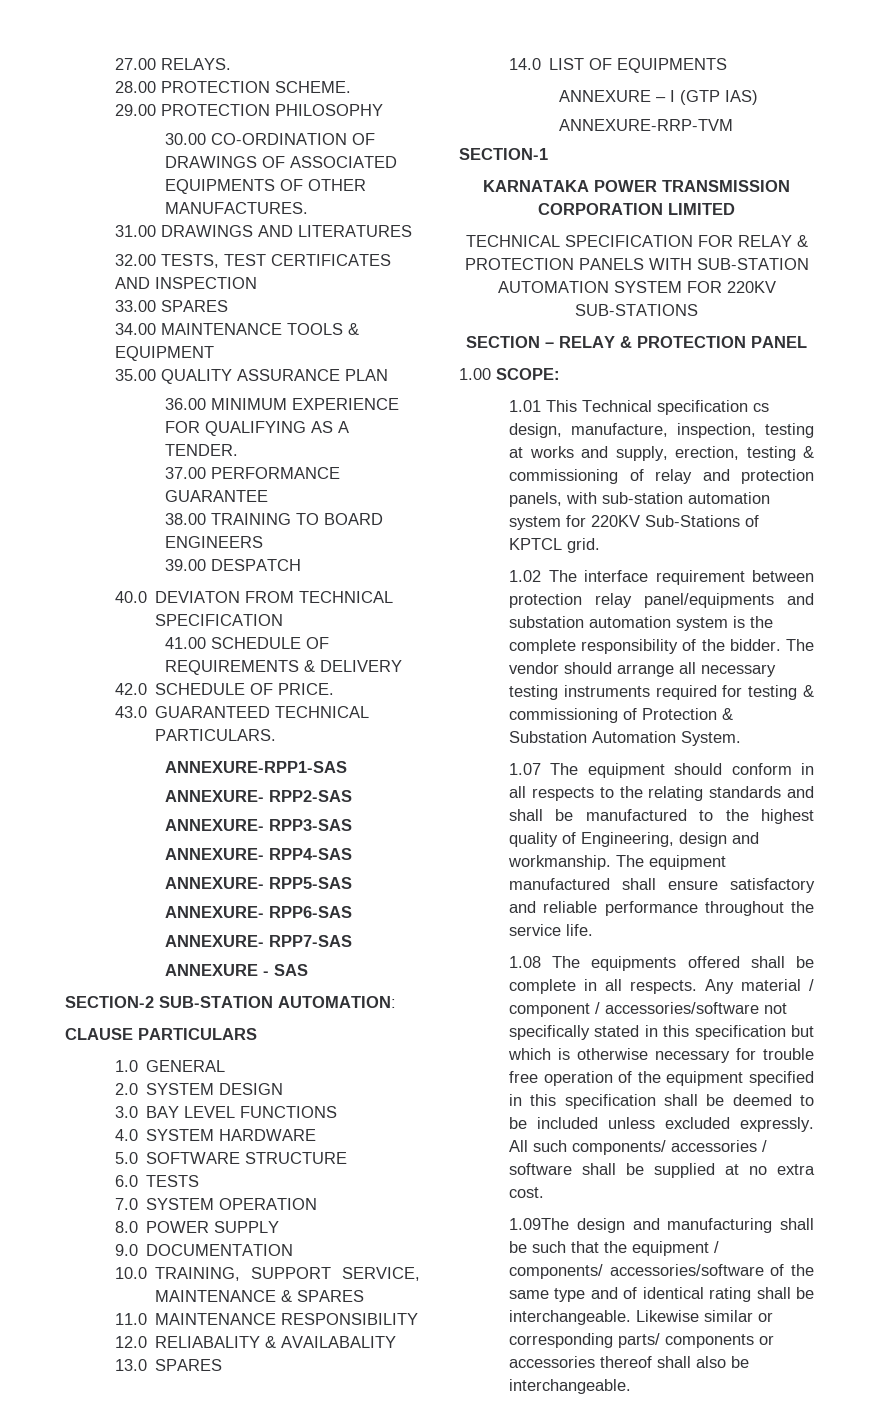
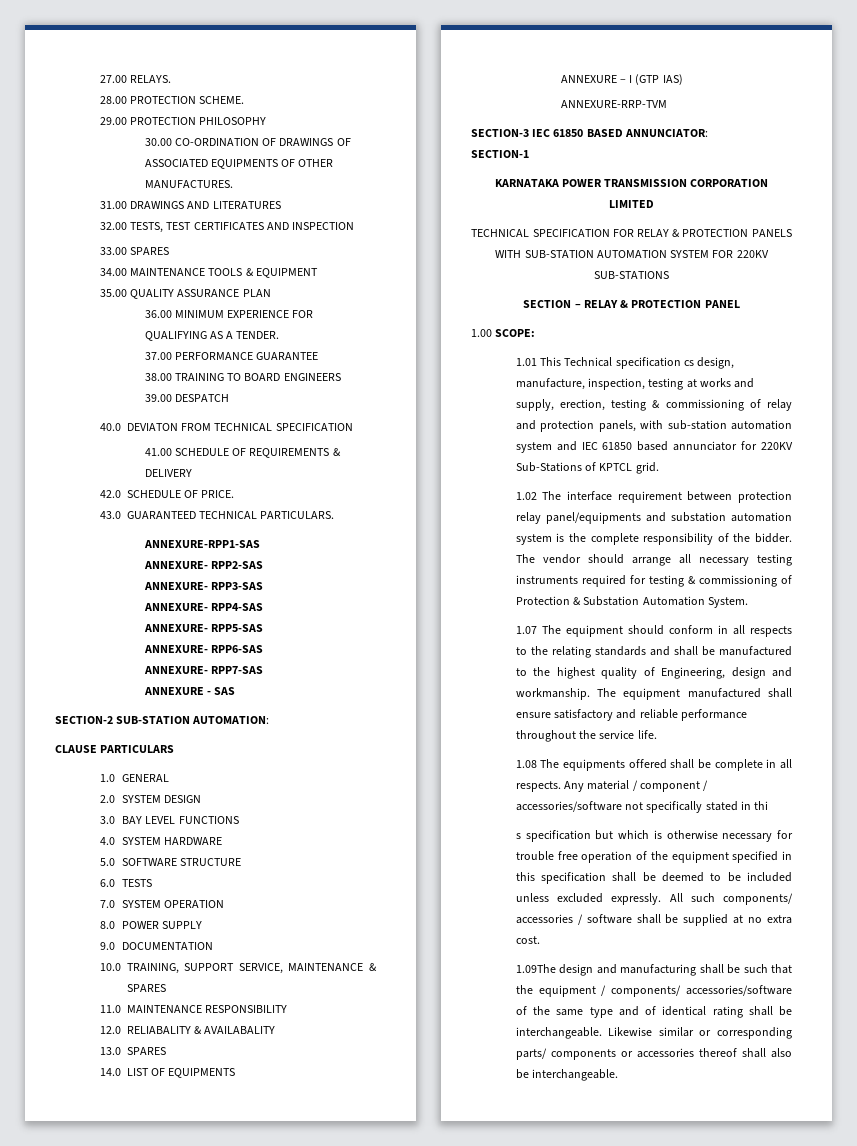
(734, 125) none -> [471,129,708,137] // SECTION-3 IEC 61850 BASED ANNUNCIATOR:
(562, 523) none -> [556,441,738,451] and IEC 61850 based annunciator
[663,1025,690,1037] this -> [754,801,769,810] [515,833,521,839] thi // s

